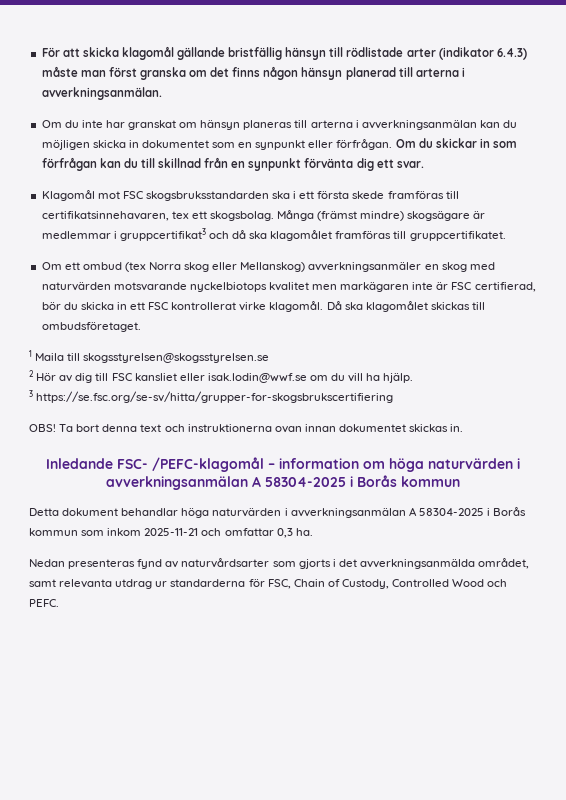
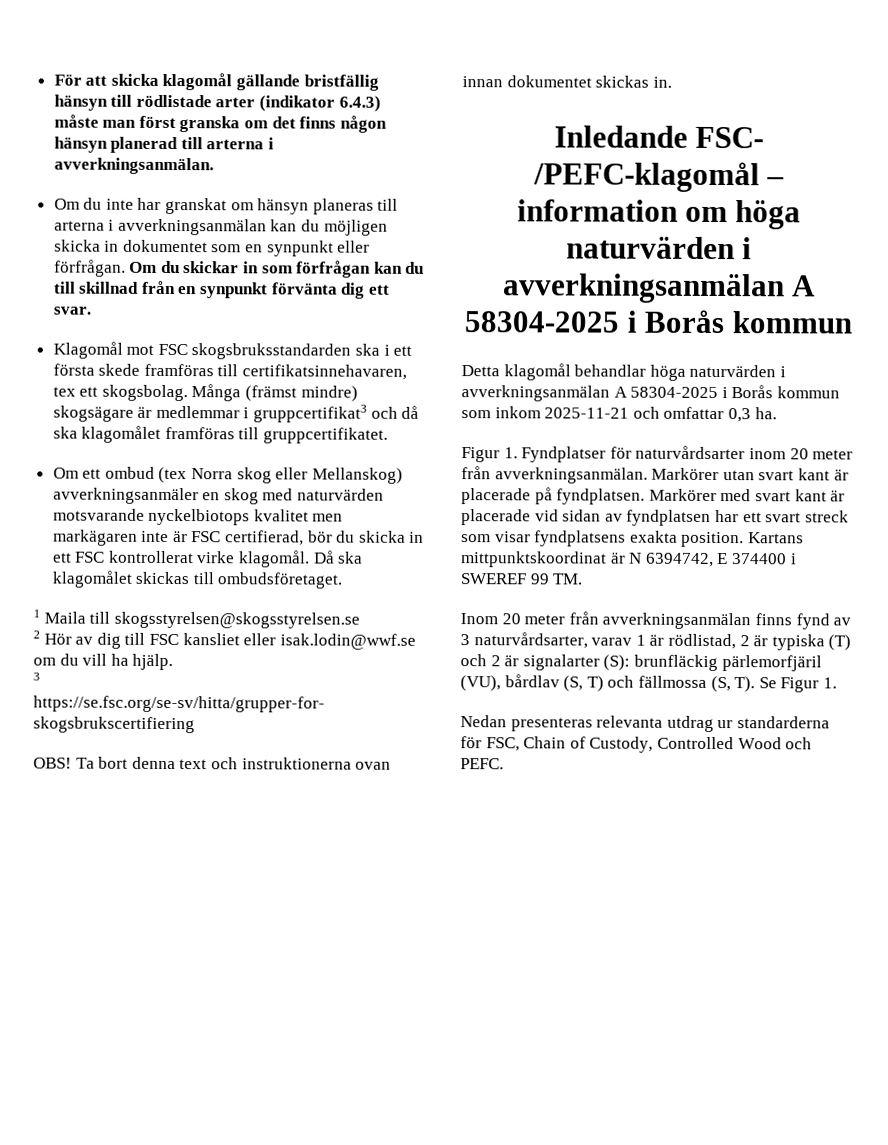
[62,508,119,516] dokument -> [503,363,571,381] klagomål
[29,558,530,569] [29,579,56,587] Nedan presenteras fynd av naturvårdsarter som gjorts i det avverkningsanmälda området, samt -> [461,445,854,463] [461,466,849,484] [461,487,846,505] [461,509,849,526] [461,530,804,548] [461,551,797,568] [460,573,583,585] [460,611,852,630] [460,632,852,651] [460,654,822,672] [460,674,837,693] [460,715,593,732] Figur 1. Fyndplatser för naturvårdsarter inom 20 meter från avverkningsanmälan. Markörer utan svart kant är placerade på fyndplatsen. Markörer med svart kant är placerade vid sidan av fyndplatsen har ett svart streck som visar fyndplatsens exakta position. Kartans mittpunktskoordinat är N 6394742, E 374400 i SWEREF 99 TM. // Inom 20 meter från avverkningsanmälan finns fynd av 3 naturvårdsarter, varav 1 är rödlistad, 2 är typiska (T) och 2 är signalarter (S): brunfläckig pärlemorfjäril (VU), bårdlav (S, T) och fällmossa (S, T). Se Figur 1. // Nedan presenteras

